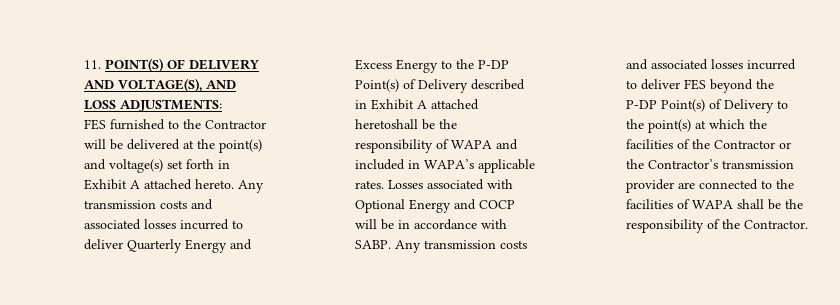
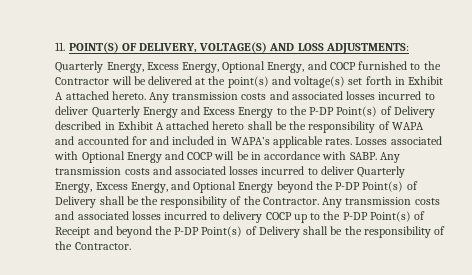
[188,59,259,70] [83,78,202,92] DELIVERY AND VOLTAGE(S), -> [138,42,268,53] DELIVERY, VOLTAGE(S)
[83,119,106,130] FES -> [55,61,356,73] Quarterly Energy, Excess Energy, Optional Energy, and COCP
[354,119,418,129] heretoshall -> [212,121,273,130] hereto shall
(518, 144) none -> [77,136,169,145] accounted for and
[683,79,774,93] [625,99,788,113] [625,119,767,133] [625,139,791,149] [625,159,794,169] [625,179,794,193] [625,199,803,210] [625,219,808,233] FES beyond the P-DP Point(s) of Delivery to the point(s) at which the facilities of the Contractor or the Contractor’s transmission provider are connected to the facilities of WAPA shall be the responsibility of the Contractor. -> [357,166,406,178] [55,181,418,193] [55,196,440,208] [55,211,426,223] [55,226,446,238] [55,241,131,250] Quarterly Energy, Excess Energy, and Optional Energy beyond the P-DP Point(s) of Delivery shall be the responsibility of the Contractor. Any transmission costs and associated losses incurred to delivery COCP up to the P-DP Point(s) of Receipt and beyond the P-DP Point(s) of Delivery shall be the responsibility of the Contractor.

